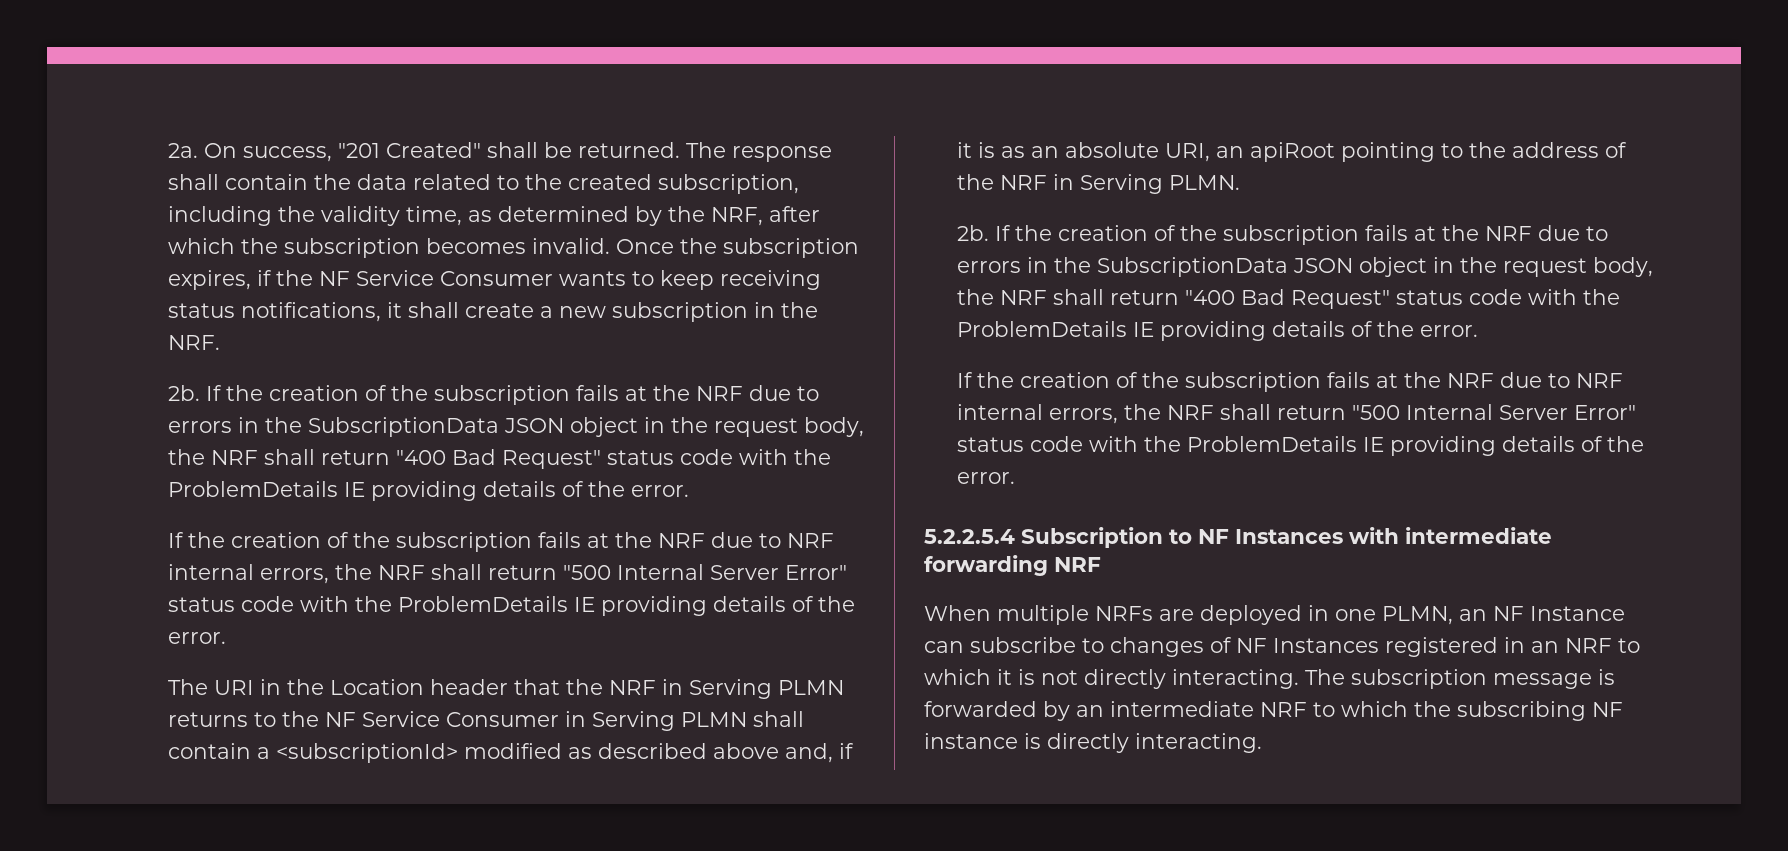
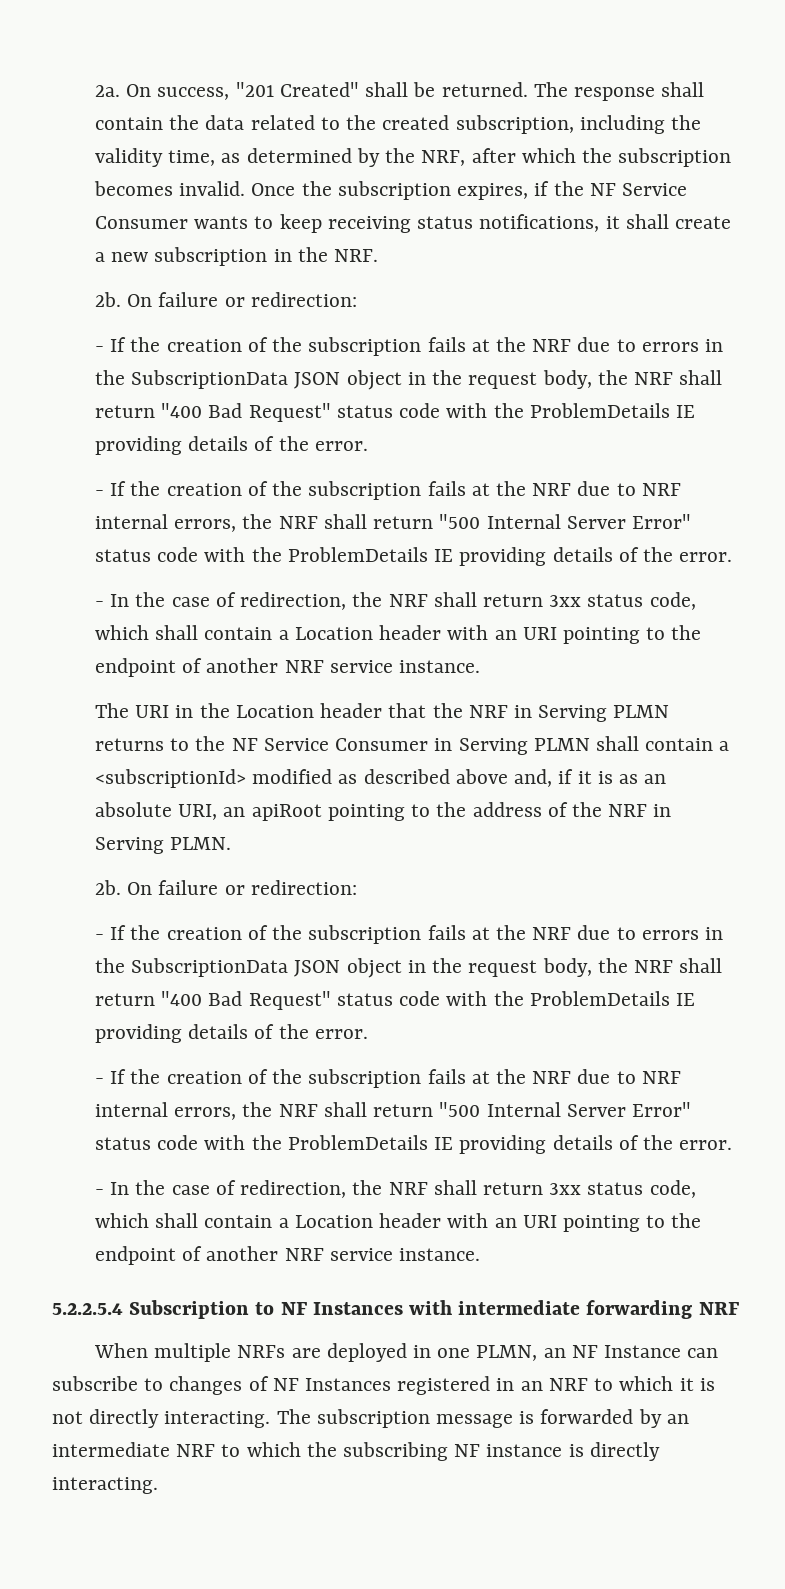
(200, 393) none -> [127,292,357,307] [95,346,105,352] On failure or redirection: // -
(689, 491) none -> [95,490,105,496] -
(226, 638) none -> [95,592,696,610] [95,625,702,644] [95,658,481,677] // - In the case of redirection, the NRF shall return 3xx status code, which shall contain a Location header with an URI pointing to the endpoint of another NRF service instance.
(989, 233) none -> [127,880,357,895] [95,934,105,940] On failure or redirection: // -
(1478, 331) none -> [95,1078,105,1084] -
(1015, 478) none -> [95,1180,696,1198] [95,1213,702,1232] [95,1246,481,1265] // - In the case of redirection, the NRF shall return 3xx status code, which shall contain a Location header with an URI pointing to the endpoint of another NRF service instance.

